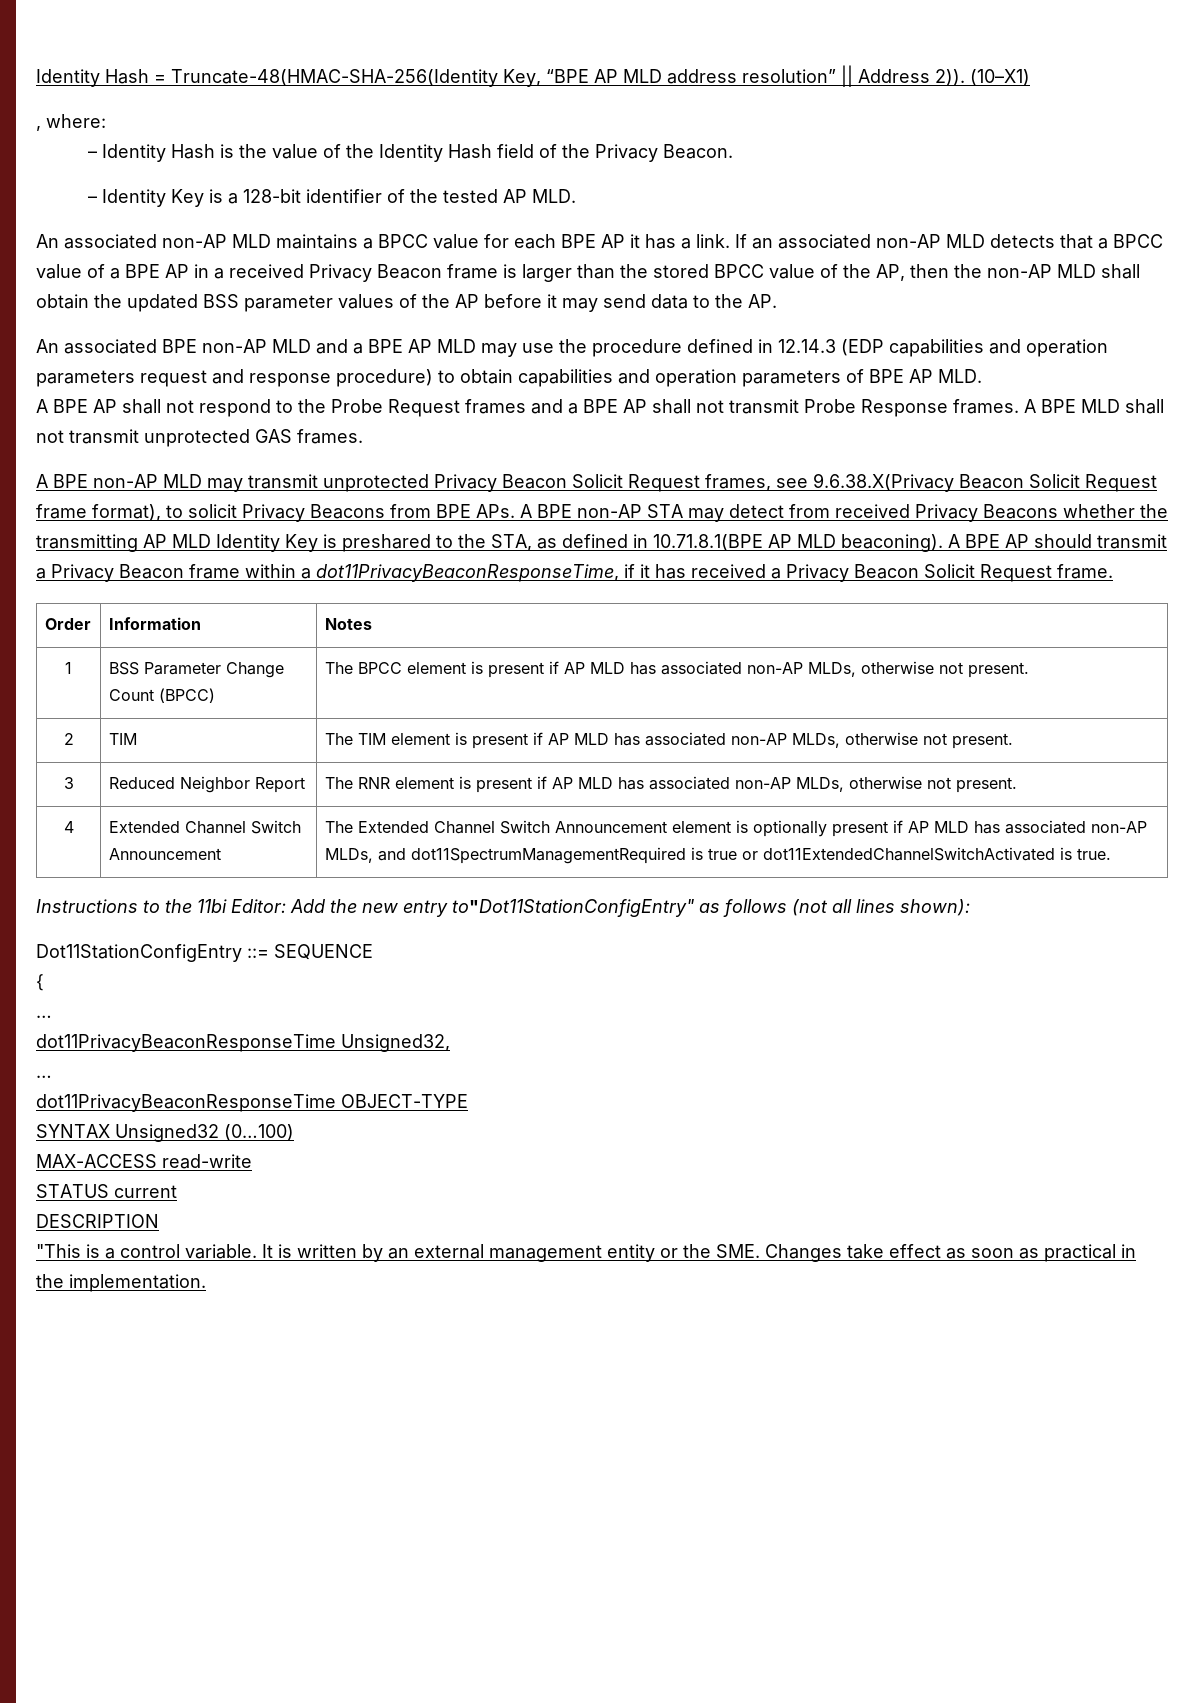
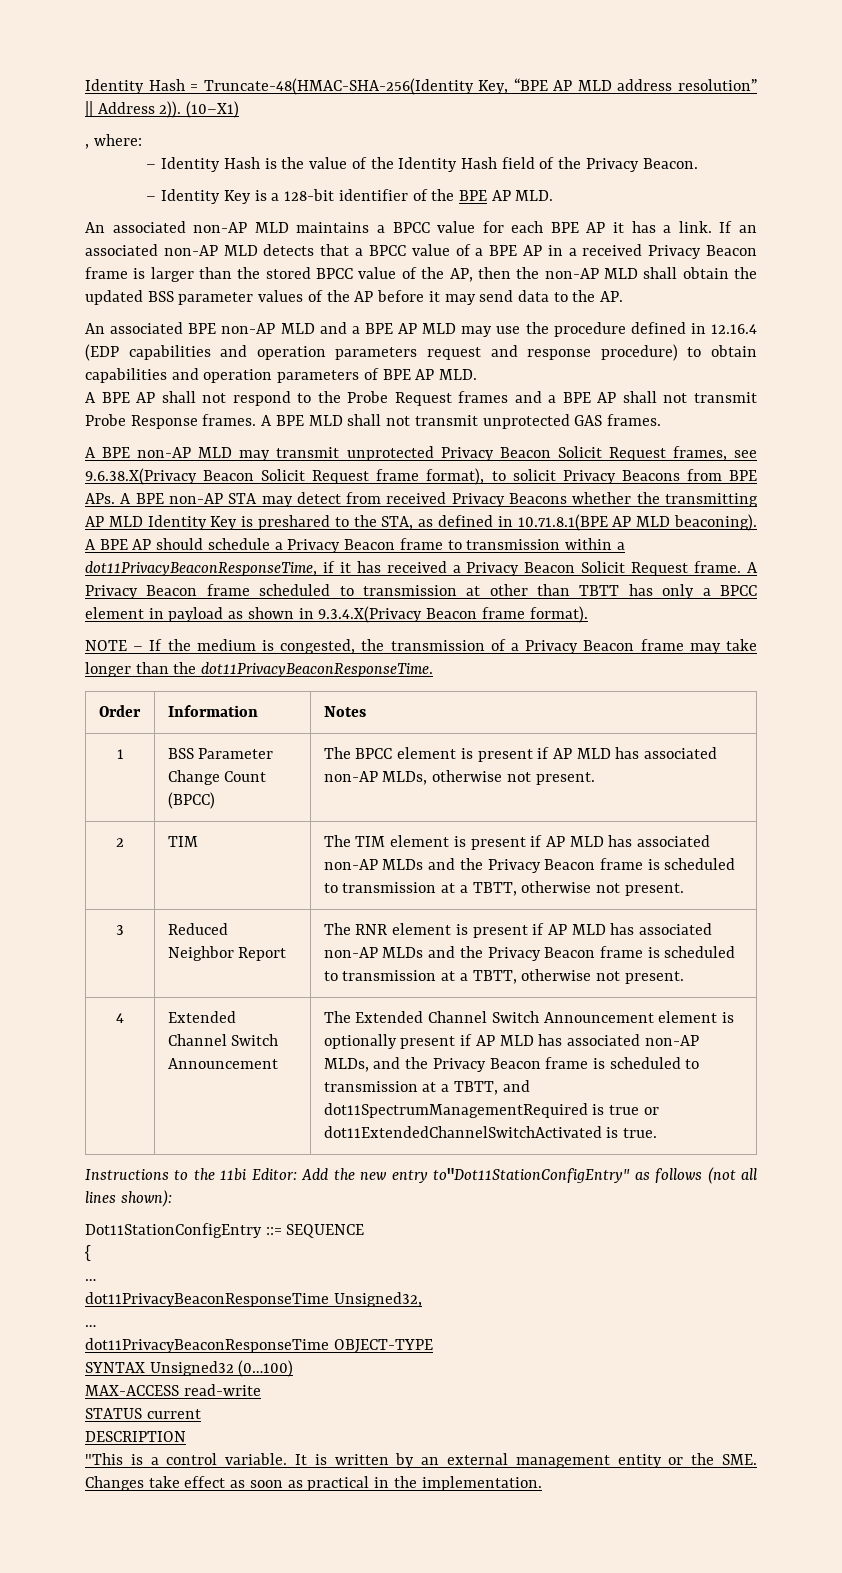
[442,189,498,203] tested -> [458,190,487,201] BPE
[778,339,836,353] 12.14.3 -> [711,324,757,334] 12.16.4
[1097,534,1167,549] [36,564,240,582] transmit a Privacy Beacon frame -> [207,538,561,553] schedule a Privacy Beacon frame to transmission
(1113, 571) none -> [747,562,759,573] [85,584,757,599] [85,606,588,623] [85,639,757,654] [85,662,434,677] A Privacy Beacon frame scheduled to transmission at other than TBTT has only a BPCC element in payload as shown in 9.3.4.X(Privacy Beacon frame format). // NOTE – If the medium is congested, the transmission of a Privacy Beacon frame may take longer than the dot11PrivacyBeaconResponseTime.
[791,733,840,748] MLDs, -> [382,858,736,873] [323,882,517,896] MLDs and the Privacy Beacon frame is scheduled to transmission at a TBTT,
[795,777,844,792] MLDs, -> [382,946,736,961] [323,970,517,984] MLDs and the Privacy Beacon frame is scheduled to transmission at a TBTT,
(406, 854) none -> [405,1057,700,1072] [323,1080,530,1095] the Privacy Beacon frame is scheduled to transmission at a TBTT, and

